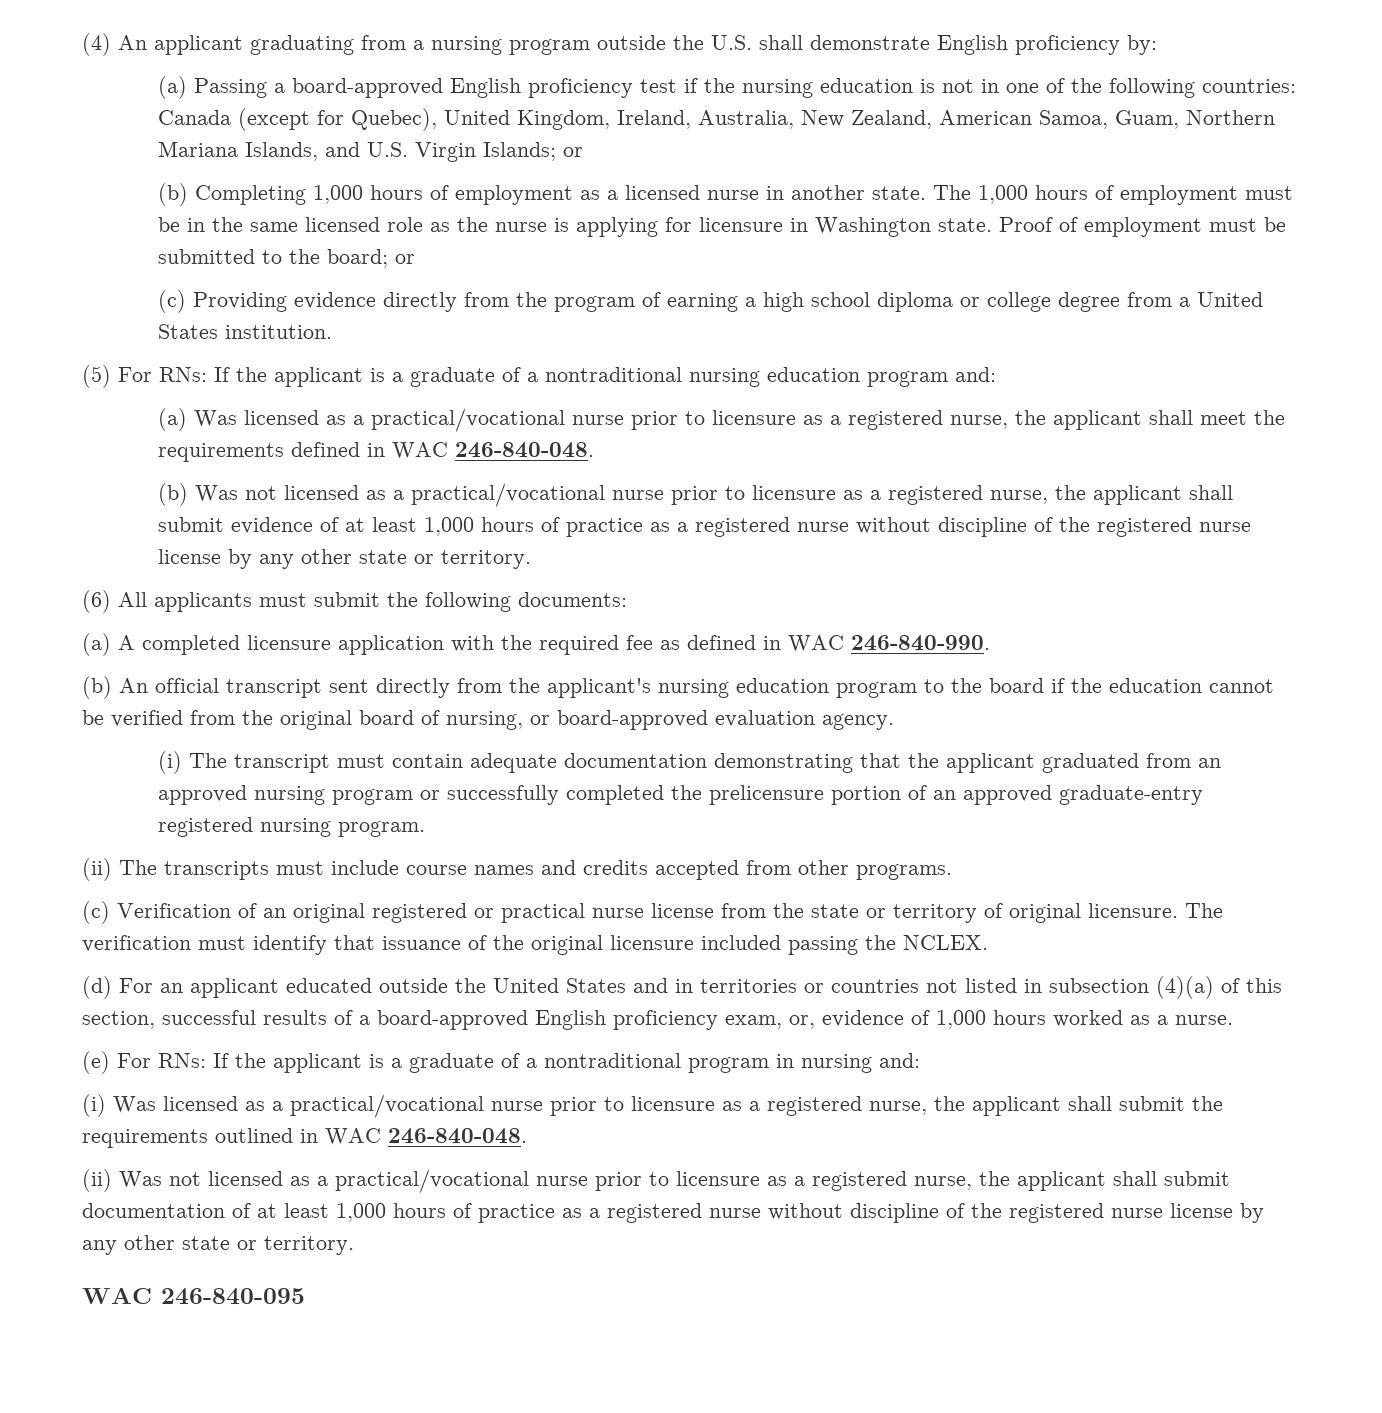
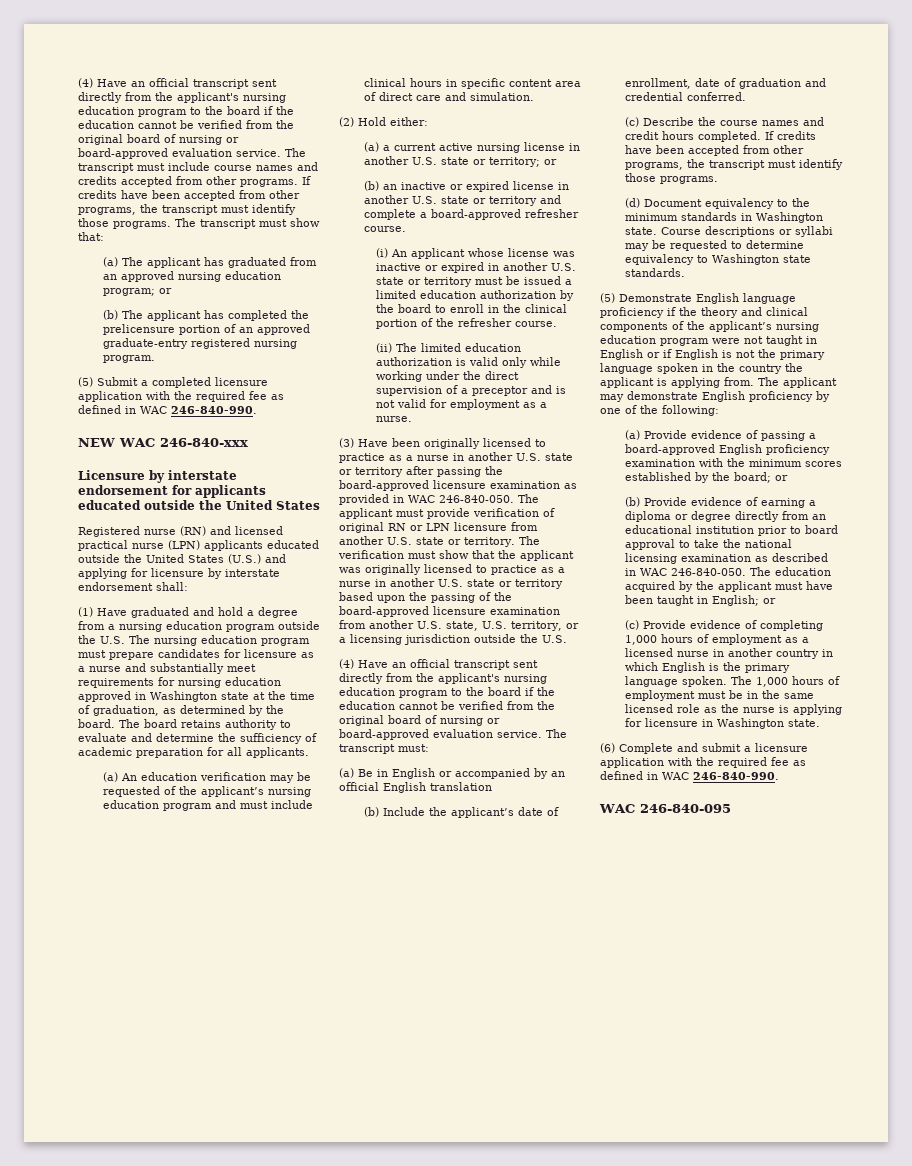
[82,33,1157,56] [157,76,1296,99] [157,108,1275,131] [157,141,583,162] [157,183,1293,206] [157,217,1286,237] [157,249,415,268] [157,290,1263,313] [157,324,332,339] [82,365,996,388] [157,408,1285,432] [157,442,594,462] [157,483,1233,507] [157,517,1251,537] [157,549,531,569] [82,590,627,613] [82,633,990,656] [82,676,148,699] (4) An applicant graduating from a nursing program outside the U.S. shall demonstrate English proficiency by: // (a) Passing a board-approved English proficiency test if the nursing education is not in one of the following countries: Canada (except for Quebec), United Kingdom, Ireland, Australia, New Zealand, American Samoa, Guam, Northern Mariana Islands, and U.S. Virgin Islands; or // (b) Completing 1,000 hours of employment as a licensed nurse in another state. The 1,000 hours of employment must be in the same licensed role as the nurse is applying for licensure in Washington state. Proof of employment must be submitted to the board; or // (c) Providing evidence directly from the program of earning a high school diploma or college degree from a United States institution. // (5) For RNs: If the applicant is a graduate of a nontraditional nursing education program and: // (a) Was licensed as a practical/vocational nurse prior to licensure as a registered nurse, the applicant shall meet the requirements defined in WAC 246-840-048. // (b) Was not licensed as a practical/vocational nurse prior to licensure as a registered nurse, the applicant shall submit evidence of at least 1,000 hours of practice as a registered nurse without discipline of the registered nurse license by any other state or territory. // (6) All applicants must submit the following documents: // (a) A completed licensure application with the required fee as defined in WAC 246-840-990. // (b) An -> [78,78,145,88] (4) Have an
[446,710,894,730] [157,751,1035,774] nursing, or board-approved evaluation agency. // (i) The transcript must contain adequate documentation demonstrating that the applicant -> [179,135,239,145] [78,148,306,159] [78,162,318,173] [78,176,311,187] [78,190,300,201] [78,204,296,215] [78,218,320,229] [78,232,104,241] [102,257,224,268] nursing or board-approved evaluation service. The transcript must include course names and credits accepted from other programs. If credits have been accepted from other programs, the transcript must identify those programs. The transcript must show that: // (a) The applicant has
[331,785,559,805] program or successfully -> [224,271,281,280] [102,288,172,296] [102,310,224,321] education program; or // (b) The applicant has
[82,858,952,881] [82,901,1223,924] [82,935,988,955] [82,976,1282,999] [82,1010,1233,1030] [82,1051,920,1074] [82,1094,1223,1118] [82,1128,527,1148] [82,1169,1230,1193] [82,1203,1264,1223] [82,1235,354,1255] (ii) The transcripts must include course names and credits accepted from other programs. // (c) Verification of an original registered or practical nurse license from the state or territory of original licensure. The verification must identify that issuance of the original licensure included passing the NCLEX. // (d) For an applicant educated outside the United States and in territories or countries not listed in subsection (4)(a) of this section, successful results of a board-approved English proficiency exam, or, evidence of 1,000 hours worked as a nurse. // (e) For RNs: If the applicant is a graduate of a nontraditional program in nursing and: // (i) Was licensed as a practical/vocational nurse prior to licensure as a registered nurse, the applicant shall submit the requirements outlined in WAC 246-840-048. // (ii) Was not licensed as a practical/vocational nurse prior to licensure as a registered nurse, the applicant shall submit documentation of at least 1,000 hours of practice as a registered nurse without discipline of the registered nurse license by any other state or territory. -> [78,377,268,388] [78,391,284,402] [78,405,257,414] [78,438,248,447] [78,470,237,483] [78,485,266,498] [78,500,320,510] [78,526,283,537] [78,540,319,551] [78,554,286,564] [78,568,280,579] [78,582,188,591] [78,607,298,618] [78,621,320,632] [78,635,310,646] [78,649,314,660] [78,663,256,674] [78,677,281,688] [78,691,315,702] [78,705,284,716] [78,719,291,730] [78,733,317,744] [78,747,309,758] [102,772,311,783] [102,786,311,797] [102,800,313,811] [363,78,581,89] [363,92,534,101] [339,117,428,127] [363,142,580,153] [363,156,557,167] [363,181,569,192] [363,195,561,206] [363,209,579,220] [363,226,406,232] [376,248,576,259] [376,262,577,273] [376,276,573,287] [376,290,575,301] [376,304,568,313] [376,318,558,329] [376,343,522,353] [376,357,562,368] [376,371,520,382] [376,385,567,396] [376,399,548,410] [376,416,413,422] [339,438,546,449] [339,452,573,463] [339,466,503,477] [339,480,577,491] [339,494,539,505] [339,508,555,519] [339,522,538,533] [339,536,540,547] [338,550,574,561] [339,564,565,575] [339,578,563,589] [339,592,512,603] [339,606,560,617] [339,620,579,631] [339,634,567,645] [339,659,538,670] [339,673,547,684] [339,687,555,698] [339,701,555,710] [339,715,500,726] [339,729,567,740] [339,744,429,754] [339,768,565,779] [339,782,492,793] [363,807,559,818] [624,78,826,89] [624,92,746,101] [624,117,824,127] [624,131,816,142] [624,145,804,156] [624,159,843,170] [624,173,718,184] [624,198,810,209] [624,212,823,223] [624,226,833,237] [624,240,804,251] [624,254,811,265] [624,268,685,277] [600,293,796,304] [600,307,808,318] [600,321,819,332] [600,335,817,346] [600,349,825,360] [600,363,803,374] [600,377,837,388] [600,391,830,402] [600,405,719,416] [624,430,816,441] [624,444,830,455] [624,458,842,467] [624,472,788,483] [624,497,816,508] [624,511,826,522] [624,525,838,536] [624,539,792,550] [624,553,828,564] [624,567,831,576] [624,581,833,592] [624,595,776,606] [624,620,823,631] [624,634,809,645] [624,648,833,659] [624,662,790,673] [624,676,840,687] [624,690,814,701] [624,704,842,715] [624,718,820,729] [600,743,808,754] [600,757,806,768] [600,771,779,780] (5) Submit a completed licensure application with the required fee as defined in WAC 246-840-990. // NEW WAC 246-840-xxx // Licensure by interstate endorsement for applicants educated outside the United States // Registered nurse (RN) and licensed practical nurse (LPN) applicants educated outside the United States (U.S.) and applying for licensure by interstate endorsement shall: // (1) Have graduated and hold a degree from a nursing education program outside the U.S. The nursing education program must prepare candidates for licensure as a nurse and substantially meet requirements for nursing education approved in Washington state at the time of graduation, as determined by the board. The board retains authority to evaluate and determine the sufficiency of academic preparation for all applicants. // (a) An education verification may be requested of the applicant’s nursing education program and must include clinical hours in specific content area of direct care and simulation. // (2) Hold either: // (a) a current active nursing license in another U.S. state or territory; or // (b) an inactive or expired license in another U.S. state or territory and complete a board-approved refresher course. // (i) An applicant whose license was inactive or expired in another U.S. state or territory must be issued a limited education authorization by the board to enroll in the clinical portion of the refresher course. // (ii) The limited education authorization is valid only while working under the direct supervision of a preceptor and is not valid for employment as a nurse. // (3) Have been originally licensed to practice as a nurse in another U.S. state or territory after passing the board-approved licensure examination as provided in WAC 246-840-050. The applicant must provide verification of original RN or LPN licensure from another U.S. state or territory. The verification must show that the applicant was originally licensed to practice as a nurse in another U.S. state or territory based upon the passing of the board-approved licensure examination from another U.S. state, U.S. territory, or a licensing jurisdiction outside the U.S. // (4) Have an official transcript sent directly from the applicant's nursing education program to the board if the education cannot be verified from the original board of nursing or board-approved evaluation service. The transcript must: // (a) Be in English or accompanied by an official English translation // (b) Include the applicant’s date of enrollment, date of graduation and credential conferred. // (c) Describe the course names and credit hours completed. If credits have been accepted from other programs, the transcript must identify those programs. // (d) Document equivalency to the minimum standards in Washington state. Course descriptions or syllabi may be requested to determine equivalency to Washington state standards. // (5) Demonstrate English language proficiency if the theory and clinical components of the applicant’s nursing education program were not taught in English or if English is not the primary language spoken in the country the applicant is applying from. The applicant may demonstrate English proficiency by one of the following: // (a) Provide evidence of passing a board-approved English proficiency examination with the minimum scores established by the board; or // (b) Provide evidence of earning a diploma or degree directly from an educational institution prior to board approval to take the national licensing examination as described in WAC 246-840-050. The education acquired by the applicant must have been taught in English; or // (c) Provide evidence of completing 1,000 hours of employment as a licensed nurse in another country in which English is the primary language spoken. The 1,000 hours of employment must be in the same licensed role as the nurse is applying for licensure in Washington state. // (6) Complete and submit a licensure application with the required fee as defined in WAC 246-840-990.

